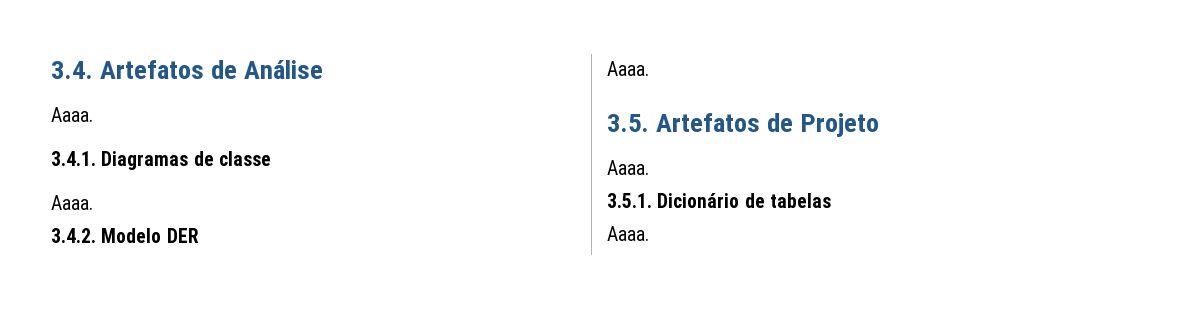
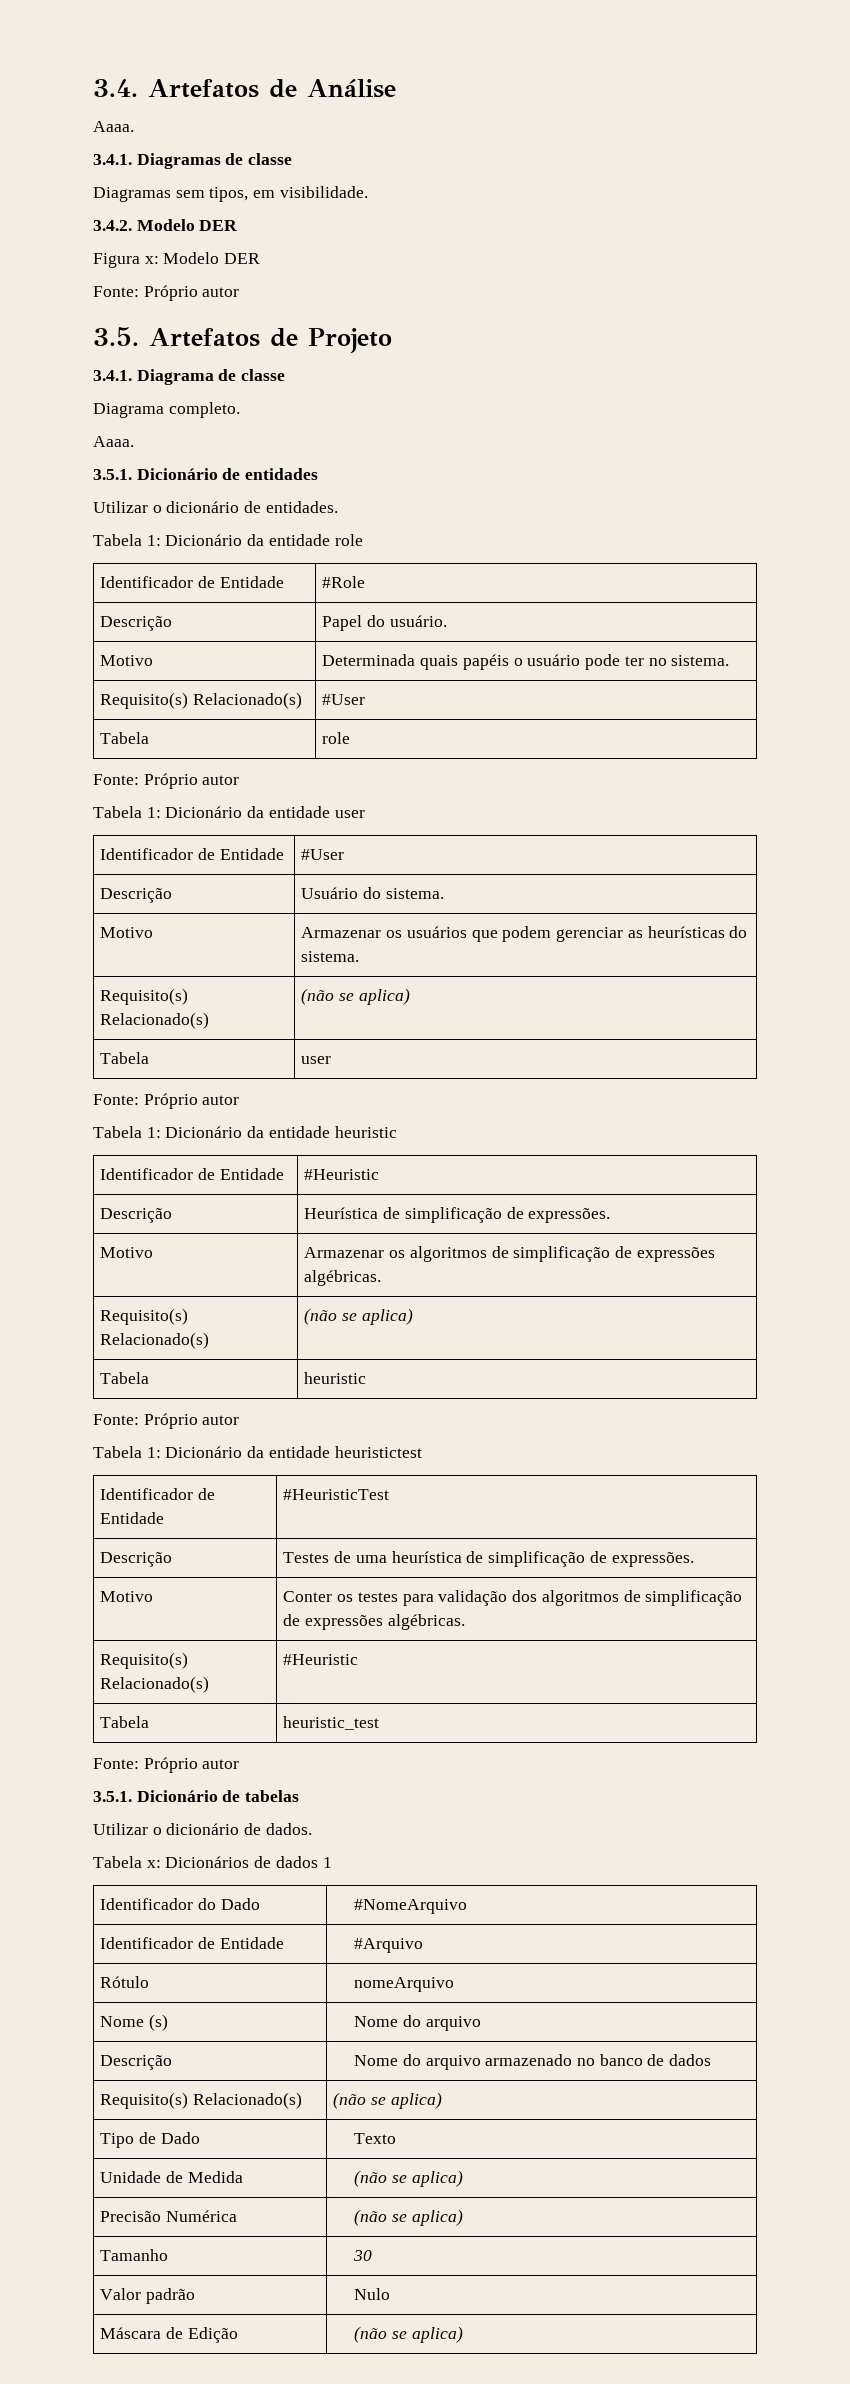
[51,195,93,210] [51,228,199,243] [607,61,649,76] [607,113,880,137] [607,160,649,175] [607,193,831,208] [607,226,649,241] Aaaa. // 3.4.2. Modelo DER // Aaaa. // 3.5. Artefatos de Projeto // Aaaa. // 3.5.1. Dicionário de tabelas // Aaaa. -> [93,186,368,202] [93,219,238,231] [93,252,261,268] [93,285,240,301] [93,327,392,353] [93,369,286,385] [93,402,240,418] [93,436,134,447] [93,468,319,480] [93,501,338,513] [93,534,363,546] [100,576,284,588] [322,576,366,588] [100,616,173,631] [322,615,447,631] [100,655,154,666] [322,654,730,670] [100,692,303,709] [322,694,366,705] [100,732,150,744] [322,732,351,744] [93,773,240,789] [93,806,365,818] [100,848,284,860] [301,849,345,860] [100,888,173,903] [301,887,444,899] [100,927,154,938] [301,926,748,942] [301,951,360,962] [100,988,189,1005] [100,1012,210,1029] [301,988,410,1005] [100,1052,150,1064] [301,1056,332,1064] [93,1093,240,1109] [93,1126,397,1138] [100,1168,284,1180] [304,1169,380,1180] [100,1208,173,1223] [304,1207,611,1223] [100,1247,154,1258] [304,1246,715,1262] [304,1270,382,1286] [100,1308,189,1325] [100,1332,210,1349] [304,1308,413,1325] [100,1372,150,1384] [304,1372,367,1384] [93,1413,240,1429] [93,1446,422,1458] [100,1488,216,1500] [100,1512,165,1524] [283,1489,390,1500] [100,1552,173,1567] [283,1551,694,1567] [100,1591,154,1602] [283,1590,743,1606] [283,1614,465,1630] [100,1652,189,1669] [100,1676,210,1693] [283,1654,359,1665] [100,1716,150,1728] [283,1716,380,1730] [93,1757,240,1773] [93,1790,300,1802] [93,1823,312,1835] [93,1856,332,1868] [100,1898,260,1910] [354,1899,468,1914] [100,1937,284,1949] [354,1938,424,1953] [100,1976,150,1988] [354,1977,455,1992] [100,2014,169,2031] [354,2015,481,2031] [100,2055,173,2070] [354,2054,712,2070] [100,2092,303,2109] [333,2092,442,2109] [100,2132,200,2148] [354,2133,397,2144] [100,2171,243,2183] [354,2170,463,2187] [100,2210,238,2222] [354,2209,463,2226] [100,2249,169,2261] [353,2250,373,2261] [100,2288,196,2304] [354,2288,391,2300] [100,2327,238,2343] [354,2326,463,2343] Diagramas sem tipos, em visibilidade. // 3.4.2. Modelo DER // Figura x: Modelo DER // Fonte: Próprio autor // 3.5. Artefatos de Projeto // 3.4.1. Diagrama de classe // Diagrama completo. // Aaaa. // 3.5.1. Dicionário de entidades // Utilizar o dicionário de entidades. // Tabela 1: Dicionário da entidade role // Identificador de Entidade | #Role // Descrição | Papel do usuário. // Motivo | Determinada quais papéis o usuário pode ter no sistema. // Requisito(s) Relacionado(s) | #User // Tabela | role // Fonte: Próprio autor // Tabela 1: Dicionário da entidade user // Identificador de Entidade | #User // Descrição | Usuário do sistema. // Motivo | Armazenar os usuários que podem gerenciar as heurísticas do sistema. // Requisito(s) Relacionado(s) | (não se aplica) // Tabela | user // Fonte: Próprio autor // Tabela 1: Dicionário da entidade heuristic // Identificador de Entidade | #Heuristic // Descrição | Heurística de simplificação de expressões. // Motivo | Armazenar os algoritmos de simplificação de expressões algébricas. // Requisito(s) Relacionado(s) | (não se aplica) // Tabela | heuristic // Fonte: Próprio autor // Tabela 1: Dicionário da entidade heuristictest // Identificador de Entidade | #HeuristicTest // Descrição | Testes de uma heurística de simplificação de expressões. // Motivo | Conter os testes para validação dos algoritmos de simplificação de expressões algébricas. // Requisito(s) Relacionado(s) | #Heuristic // Tabela | heuristic_test // Fonte: Próprio autor // 3.5.1. Dicionário de tabelas // Utilizar o dicionário de dados. // Tabela x: Dicionários de dados 1 // Identificador do Dado | #NomeArquivo // Identificador de Entidade | #Arquivo // Rótulo | nomeArquivo // Nome (s) | Nome do arquivo // Descrição | Nome do arquivo armazenado no banco de dados // Requisito(s) Relacionado(s) | (não se aplica) // Tipo de Dado | Texto // Unidade de Medida | (não se aplica) // Precisão Numérica | (não se aplica) // Tamanho | 30 // Valor padrão | Nulo // Máscara de Edição | (não se aplica)

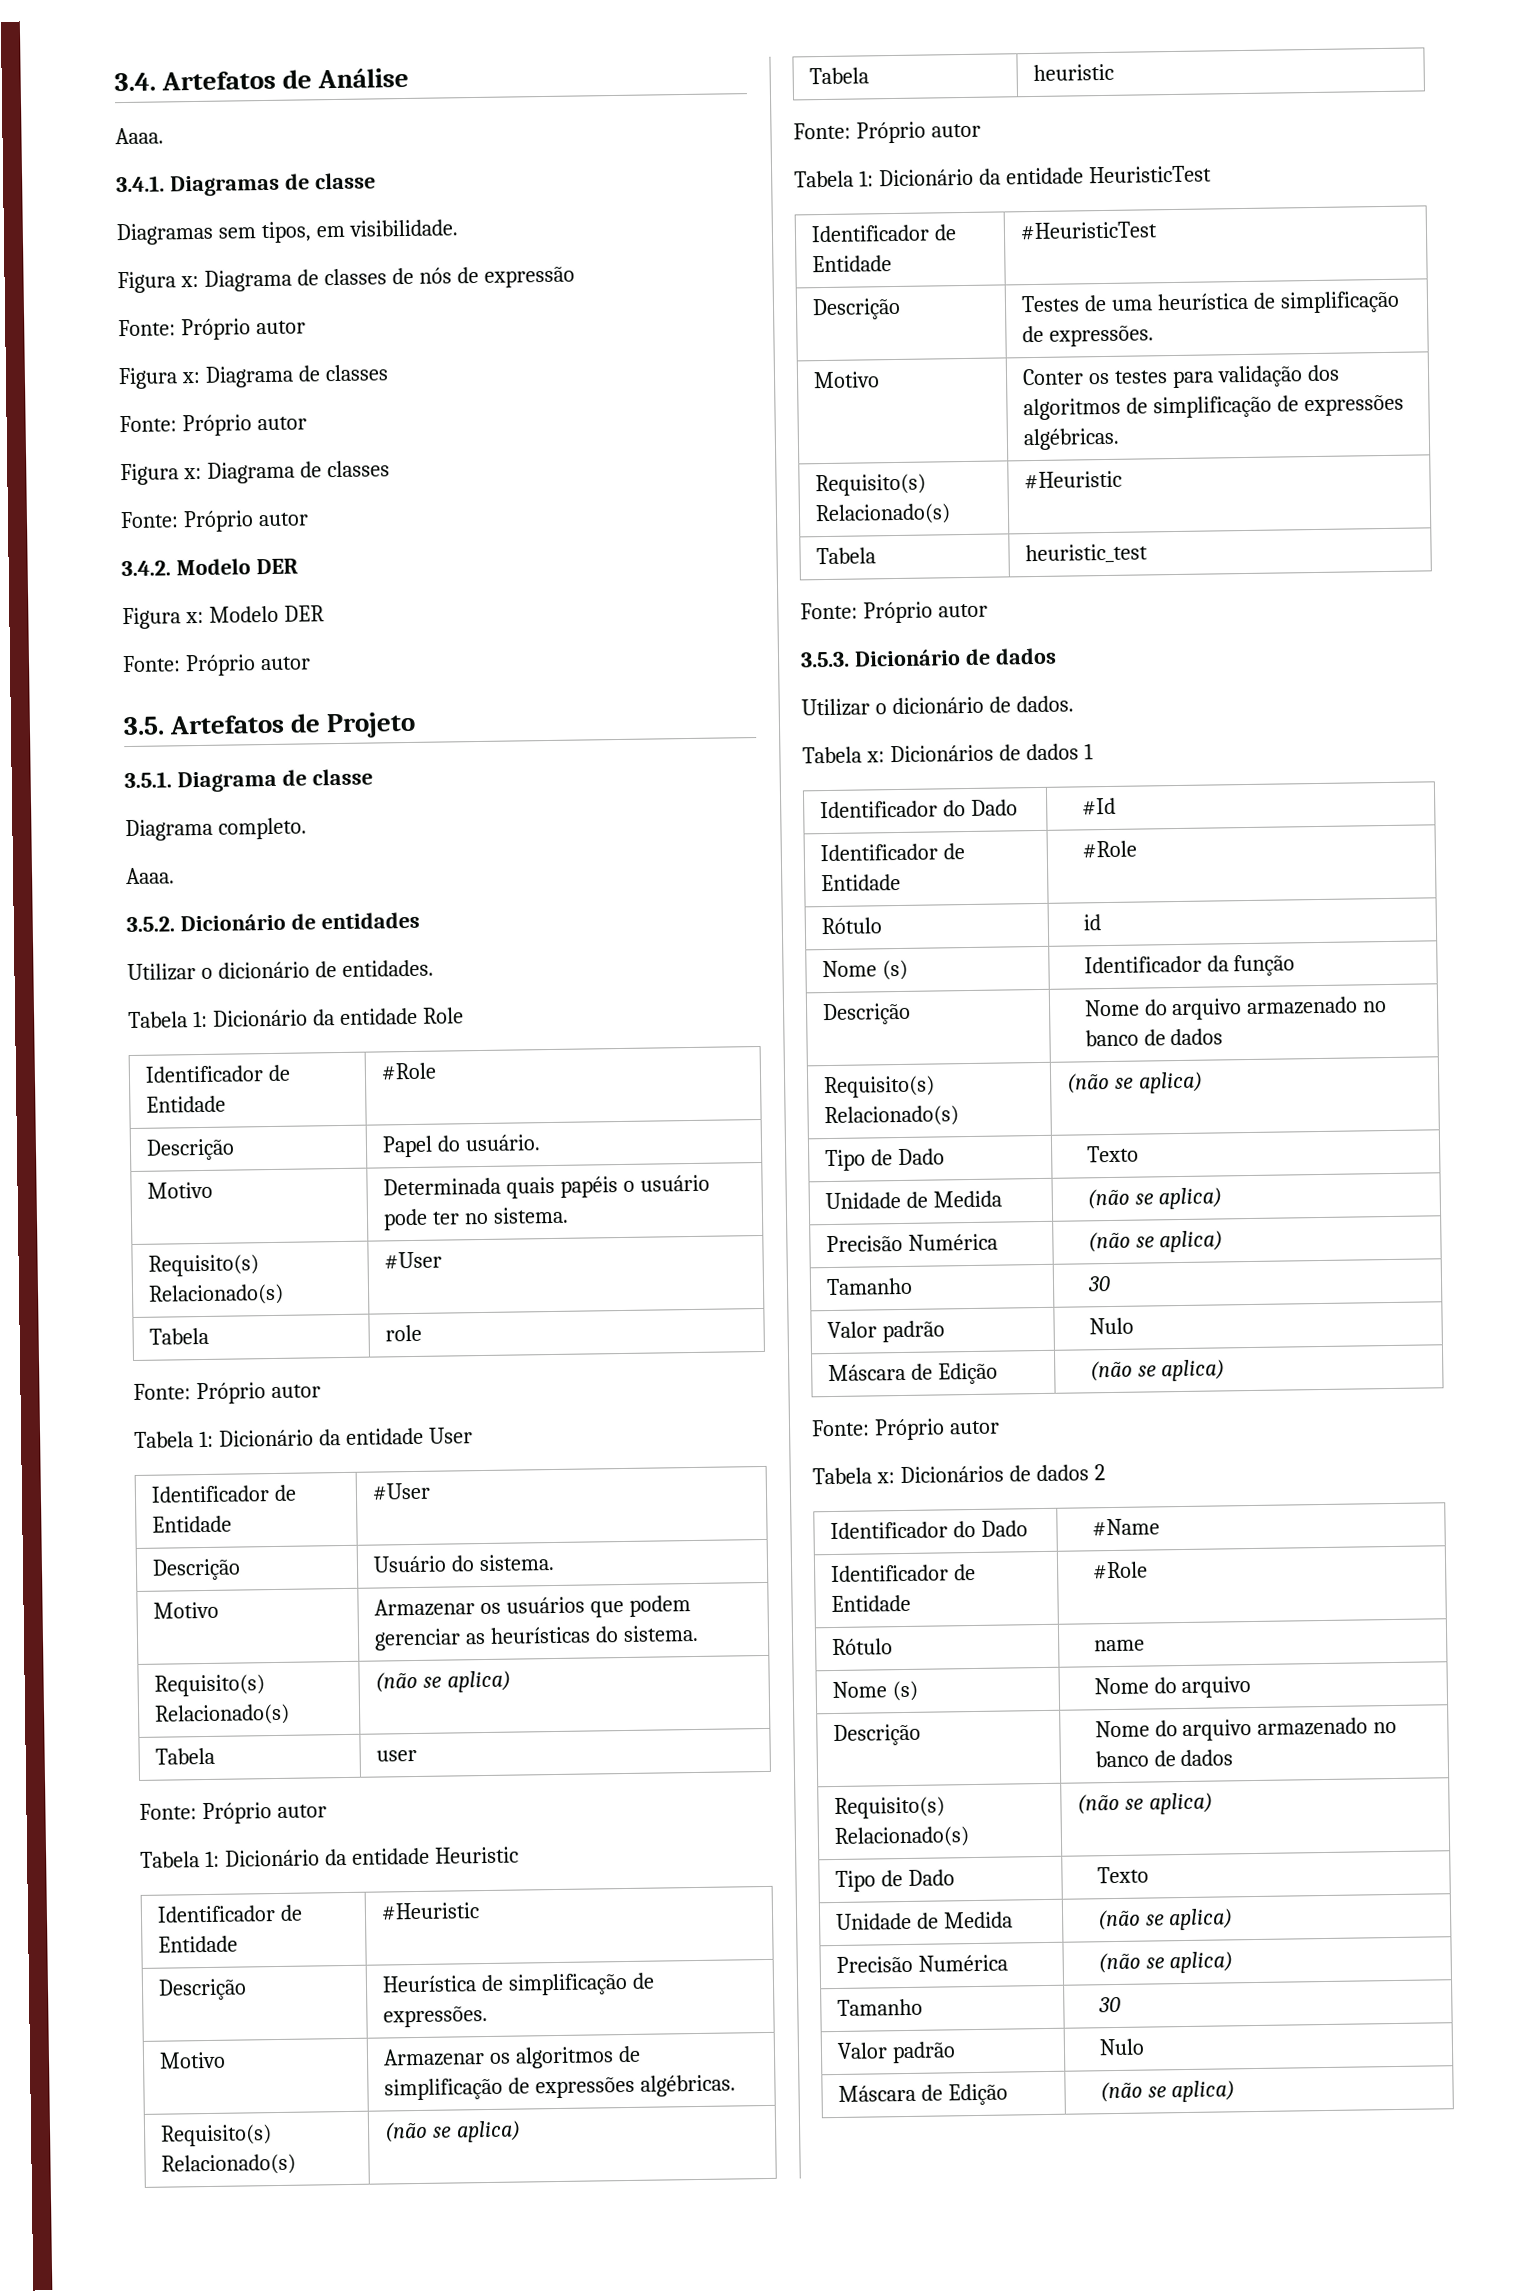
(368, 192) none -> [117,266,575,294] [118,318,306,341] [118,364,389,390] [119,414,307,437] [120,460,390,486] [120,510,309,533] // Figura x: Diagrama de classes de nós de expressão // Fonte: Próprio autor // Figura x: Diagrama de classes // Fonte: Próprio autor // Figura x: Diagrama de classes // Fonte: Próprio autor
[93,370,132,381] 3.4.1. -> [124,771,172,789] 3.5.1.
[93,469,132,480] 3.5.1. -> [126,916,175,933] 3.5.2.
[334,534,363,546] role -> [421,1007,464,1024] Role
[334,810,365,818] user -> [428,1427,473,1444] User
[334,1126,397,1138] heuristic -> [434,1846,519,1864] Heuristic
[334,1446,422,1458] heuristictest -> [1088,165,1212,184] HeuristicTest
[93,1790,300,1802] 3.5.1. Dicionário de tabelas -> [800,647,1057,668] 3.5.3. Dicionário de dados
[354,1899,468,1914] [100,1937,284,1949] [354,1938,424,1953] [100,1976,150,1988] [354,1977,455,1992] #NomeArquivo // Identificador de Entidade | #Arquivo // Rótulo | nomeArquivo -> [1081,797,1116,816] [820,843,966,862] [821,873,902,892] [1081,840,1137,859] [821,917,883,935] [1082,914,1101,931] [822,959,909,981] [1083,954,1296,977] [822,1002,912,1026] [1083,996,1388,1021] [1084,1028,1224,1047] [824,1075,936,1099] [824,1105,960,1128] [1067,1071,1204,1094] [825,1148,946,1172] [1086,1145,1139,1163] [825,1190,1003,1210] [1086,1187,1223,1210] [826,1233,999,1253] [1087,1230,1224,1253] [826,1277,914,1296] [1086,1276,1111,1292] [827,1320,946,1343] [1088,1317,1134,1335] [828,1362,999,1385] [1089,1359,1226,1382] [811,1418,1000,1441] [812,1464,1105,1485] [830,1520,1029,1540] [1091,1518,1160,1537] [831,1563,977,1583] [831,1594,912,1613] [1091,1561,1148,1580] [832,1638,894,1656] [1093,1639,1145,1652] #Id // Identificador de Entidade | #Role // Rótulo | id // Nome (s) | Identificador da função // Descrição | Nome do arquivo armazenado no banco de dados // Requisito(s) Relacionado(s) | (não se aplica) // Tipo de Dado | Texto // Unidade de Medida | (não se aplica) // Precisão Numérica | (não se aplica) // Tamanho | 30 // Valor padrão | Nulo // Máscara de Edição | (não se aplica) // Fonte: Próprio autor // Tabela x: Dicionários de dados 2 // Identificador do Dado | #Name // Identificador de Entidade | #Role // Rótulo | name

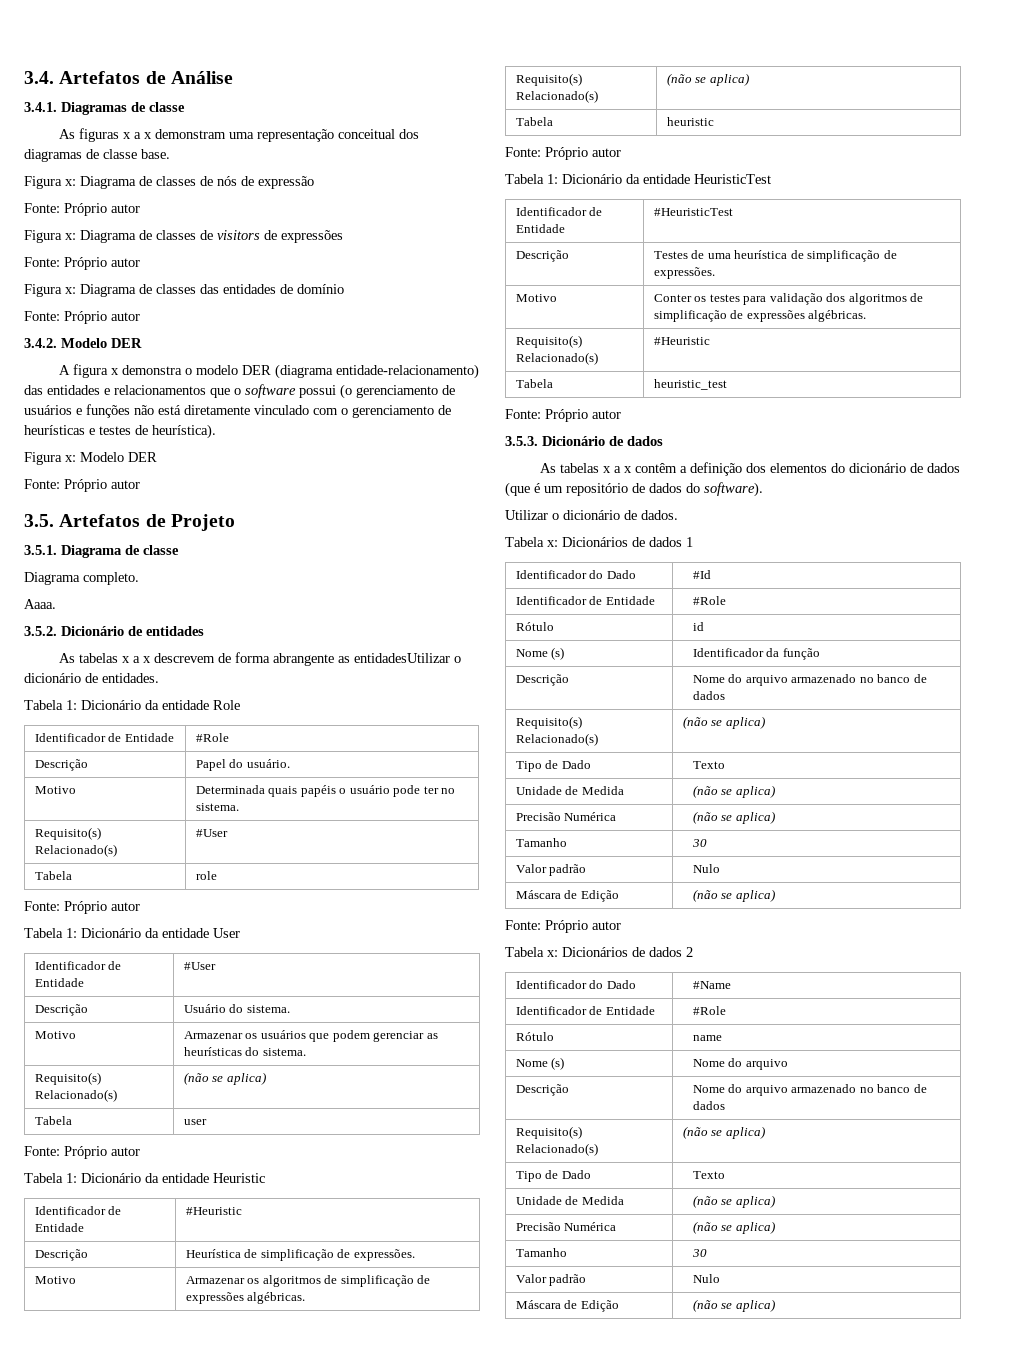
[115,127,164,145] // Aaaa. -> (233, 77) none
[116,219,458,246] Diagramas sem tipos, em visibilidade. -> [59,128,420,142] [24,149,170,162] As figuras x a x demonstram uma representação conceitual dos diagramas de classe base.
[119,414,307,437] [120,460,390,486] // Fonte: Próprio autor // Figura x: Diagrama de classes -> [200,230,343,243] [24,257,140,270] [24,284,344,297] de visitors de expressões // Fonte: Próprio autor // Figura x: Diagrama de classes das entidades de domínio
(298, 566) none -> [59,364,480,379] [24,384,455,399] [24,404,451,418] [24,424,216,439] // A figura x demonstra o modelo DER (diagrama entidade-relacionamento) das entidades e relacionamentos que o software possui (o gerenciamento de usuários e funções não está diretamente vinculado com o gerenciamento de heurísticas e testes de heurística).
[127,963,196,982] Utilizar -> [59,652,451,666] As tabelas x a x descrevem de forma abrangente as entidadesUtilizar
(1057, 656) none -> [540,462,961,476] [505,482,763,497] // As tabelas x a x contêm a definição dos elementos do dicionário de dados (que é um repositório de dados do software).

